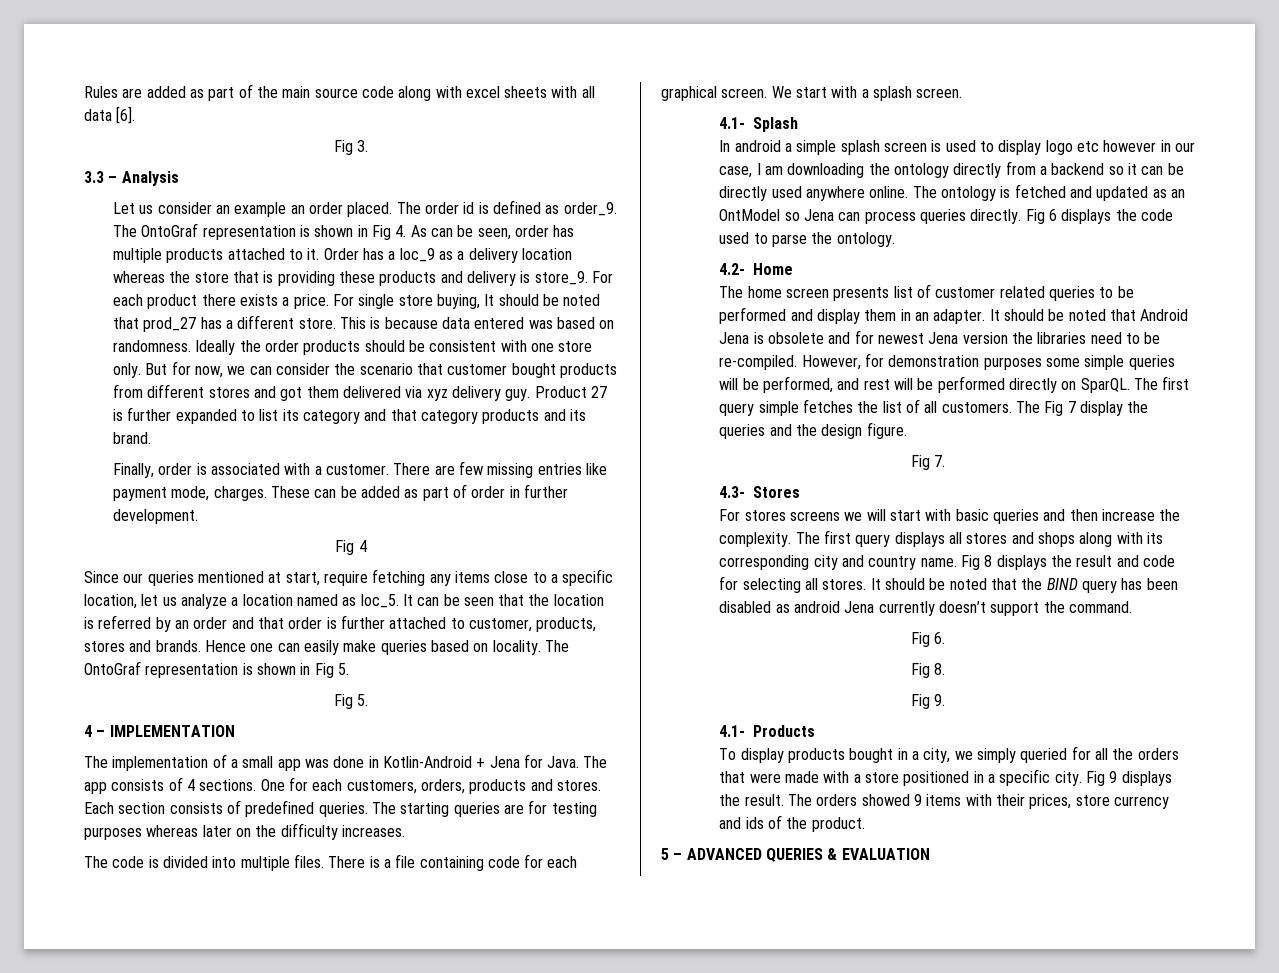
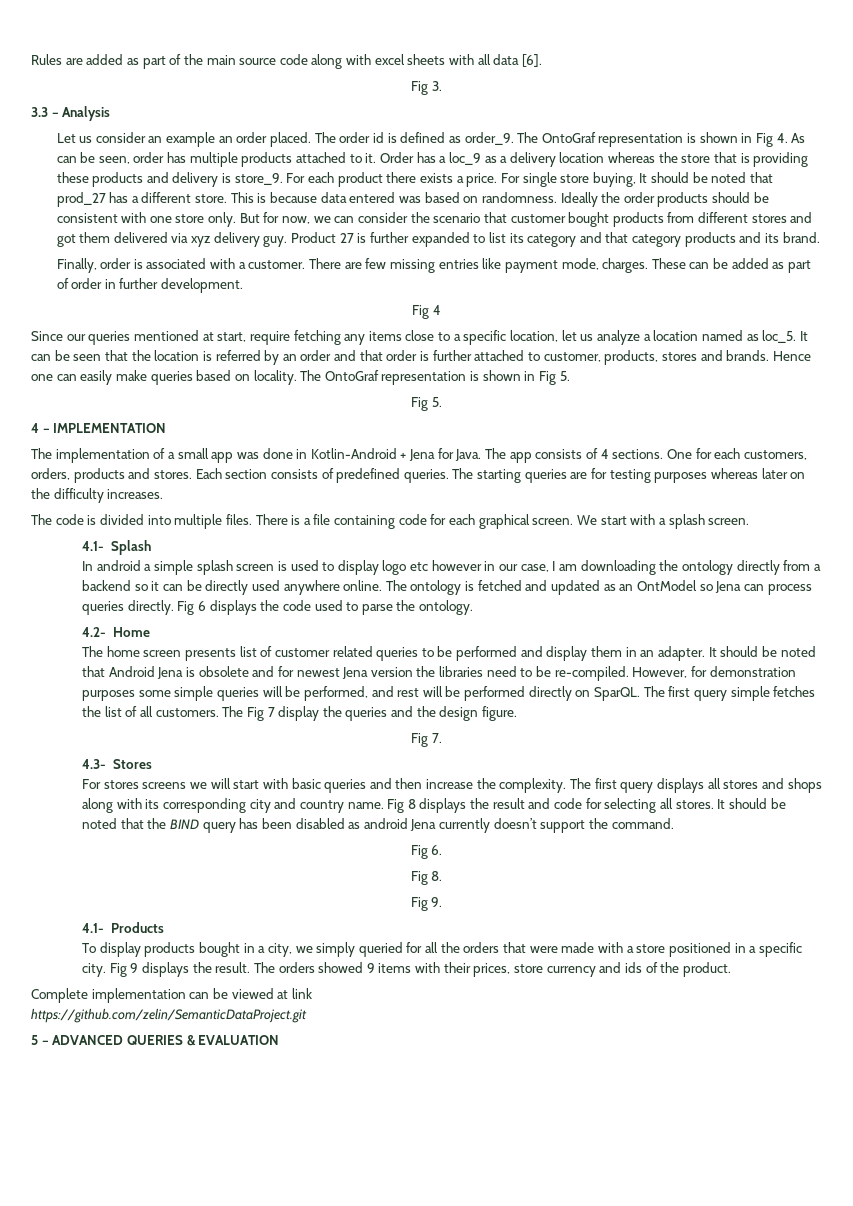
(865, 824) none -> [31,988,312,1003] [31,1008,307,1023] // Complete implementation can be viewed at link // https://github.com/zelin/SemanticDataProject.git

